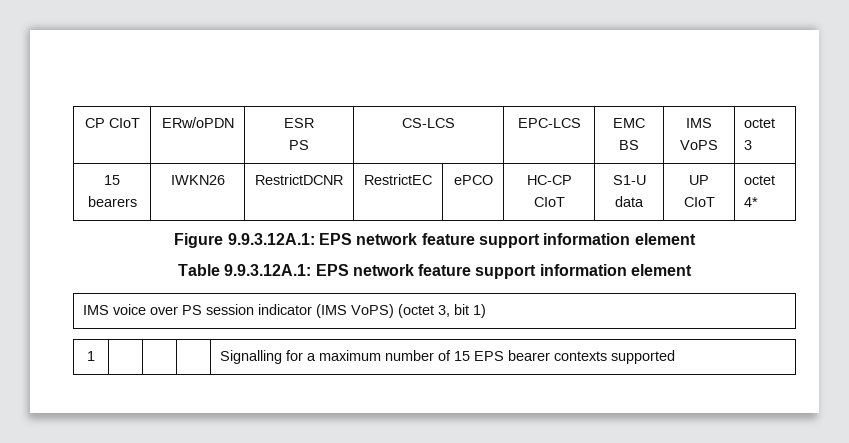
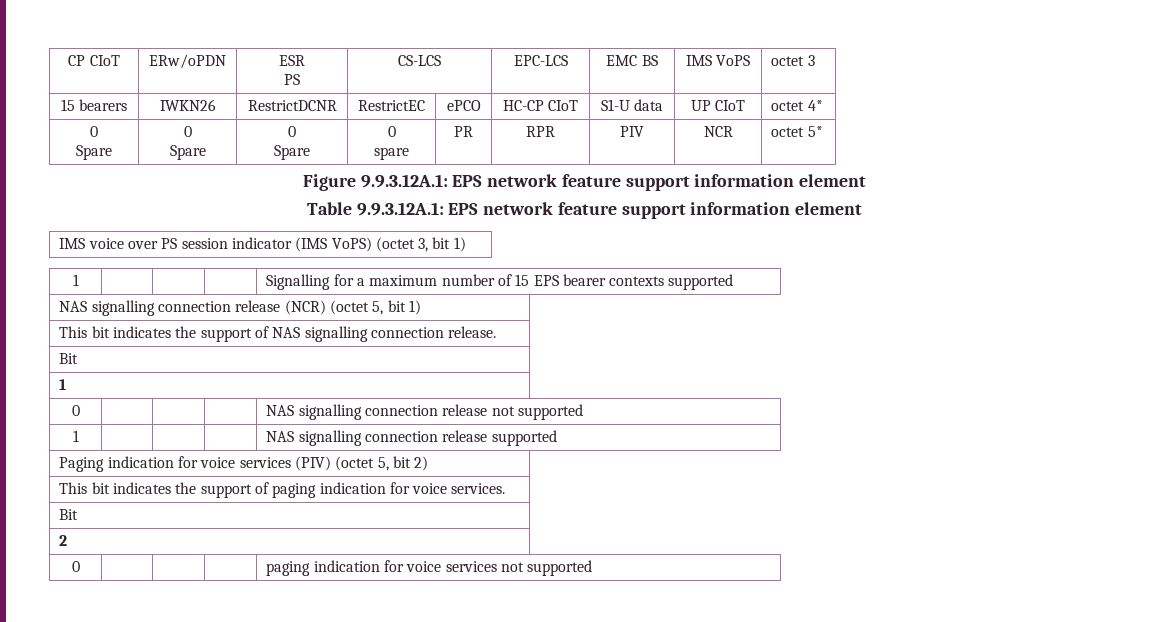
(759, 202) none -> [90,126,98,137] [76,145,112,160] [183,126,192,137] [169,145,206,160] [288,126,296,137] [274,145,310,160] [387,126,396,137] [374,147,409,160] [454,126,473,137] [526,126,555,137] [620,126,644,137] [703,126,733,137] [771,126,823,137] // 0 // Spare | 0 // Spare | 0 // Spare | 0 // spare | PR | RPR | PIV | NCR | octet 5*
(676, 357) none -> [59,300,421,316] [59,326,497,342] [59,353,79,364] [59,379,67,390] [71,405,80,416] [266,404,583,420] [72,430,79,442] [266,430,557,446] [59,456,429,472] [59,482,506,498] [59,509,79,520] [59,535,68,546] [71,561,80,572] [266,560,593,576] // NAS signalling connection release (NCR) (octet 5, bit 1) // This bit indicates the support of NAS signalling connection release. // Bit // 1 // 0 | | | | NAS signalling connection release not supported // 1 | | | | NAS signalling connection release supported // Paging indication for voice services (PIV) (octet 5, bit 2) // This bit indicates the support of paging indication for voice services. // Bit // 2 // 0 | | | | paging indication for voice services not supported

